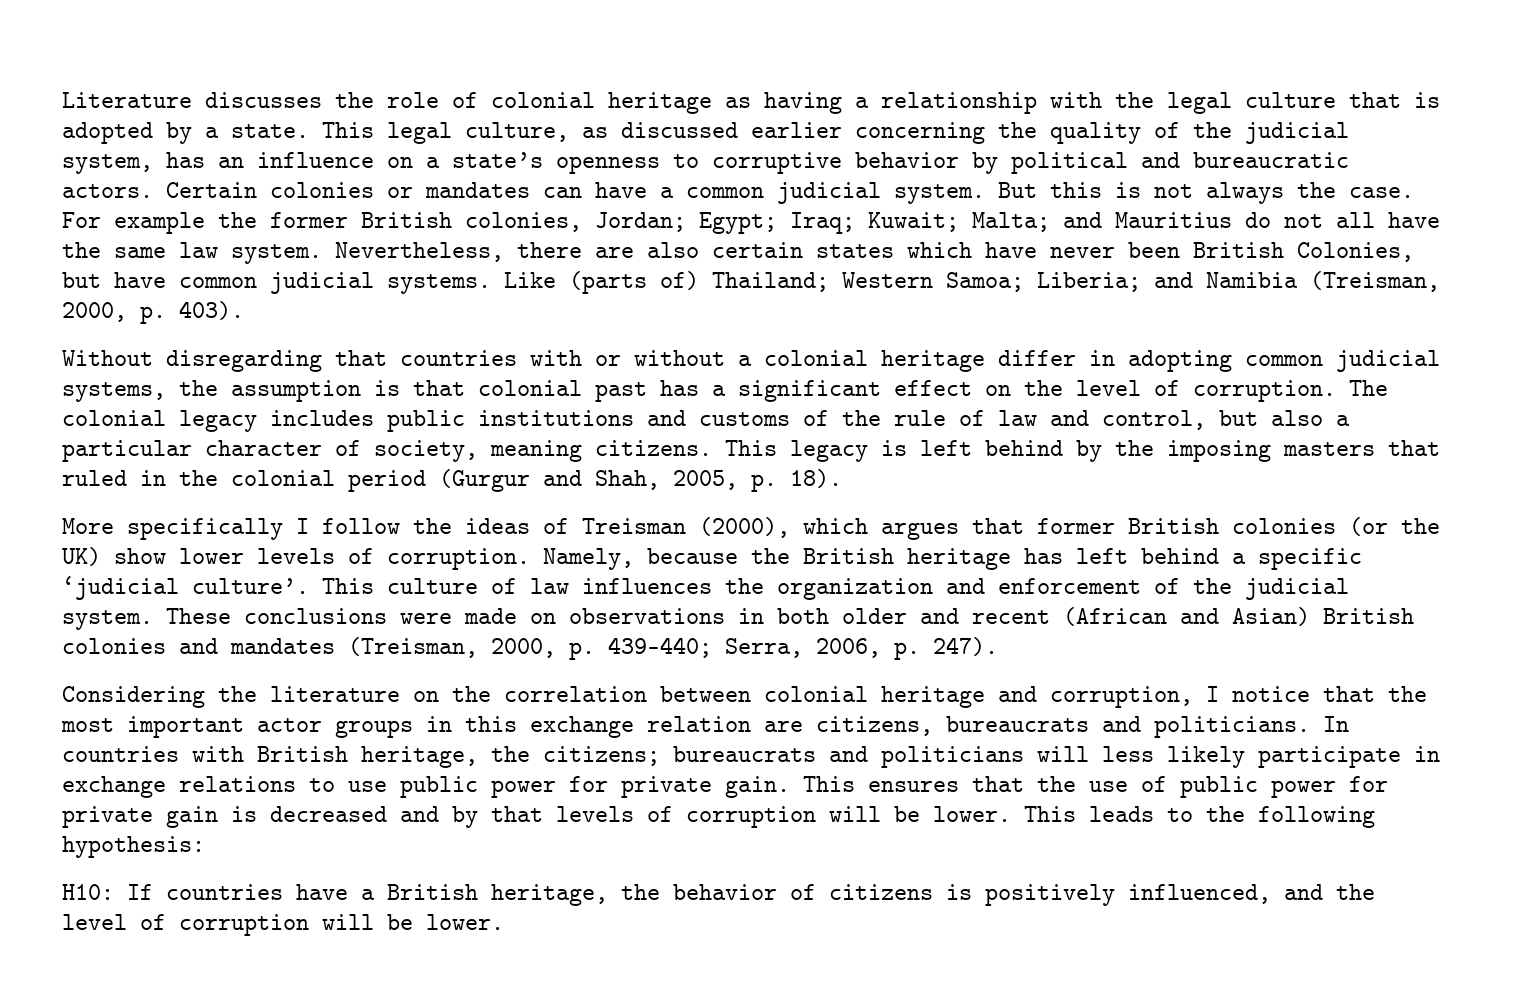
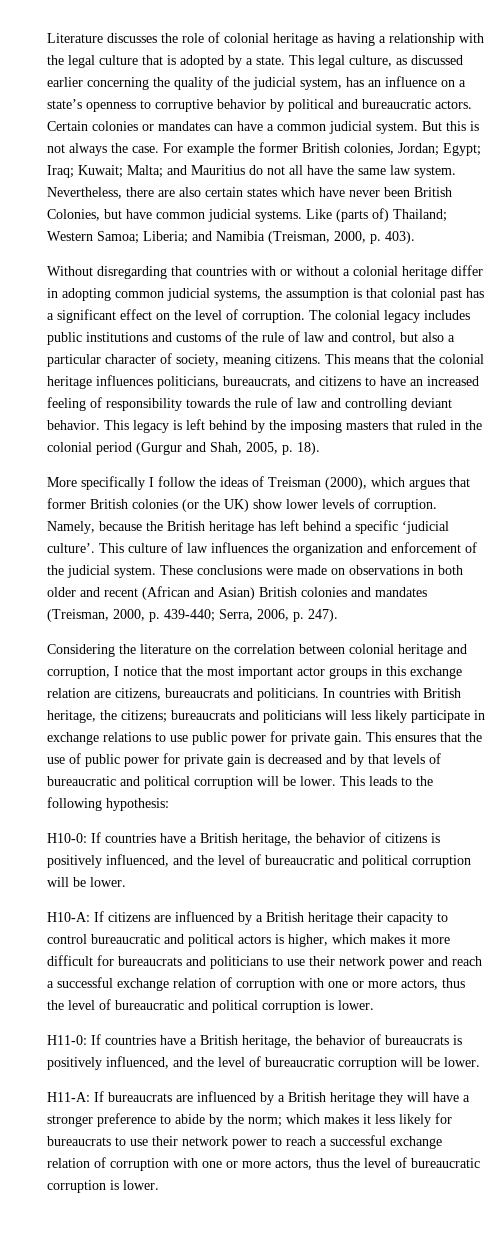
(777, 448) none -> [354,354,484,364] [47,375,479,389] [47,397,452,411] [47,420,129,430] means that the colonial heritage influences politicians, bureaucrats, and citizens to have an increased feeling of responsibility towards the rule of law and controlling deviant behavior. This
(673, 814) none -> [47,776,190,789] bureaucratic and political
[62,884,114,900] H10: -> [47,833,87,843] H10-0:
[179,914,504,936] corruption will be lower. -> [265,855,471,868] [47,877,126,887] [47,911,448,925] [47,934,450,947] [47,955,482,969] [47,977,465,991] [47,999,374,1013] [47,1034,462,1048] [47,1056,480,1070] [47,1091,470,1105] [47,1113,452,1127] [47,1135,442,1149] [47,1157,480,1171] [47,1180,159,1193] bureaucratic and political corruption will be lower. // H10-A: If citizens are influenced by a British heritage their capacity to control bureaucratic and political actors is higher, which makes it more difficult for bureaucrats and politicians to use their network power and reach a successful exchange relation of corruption with one or more actors, thus the level of bureaucratic and political corruption is lower. // H11-0: If countries have a British heritage, the behavior of bureaucrats is positively influenced, and the level of bureaucratic corruption will be lower. // H11-A: If bureaucrats are influenced by a British heritage they will have a stronger preference to abide by the norm; which makes it less likely for bureaucrats to use their network power to reach a successful exchange relation of corruption with one or more actors, thus the level of bureaucratic corruption is lower.

